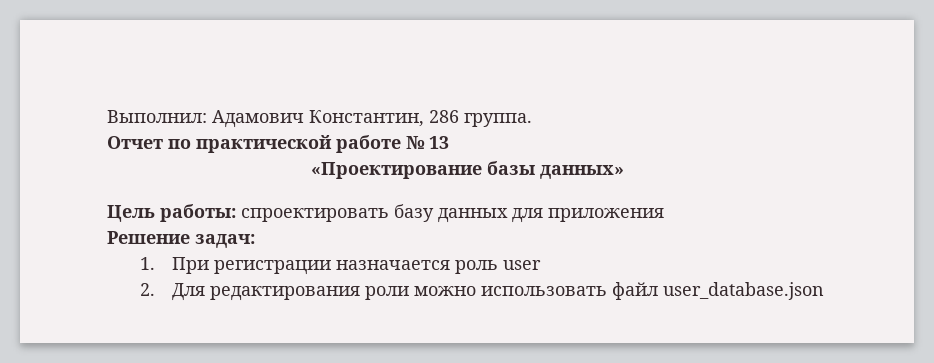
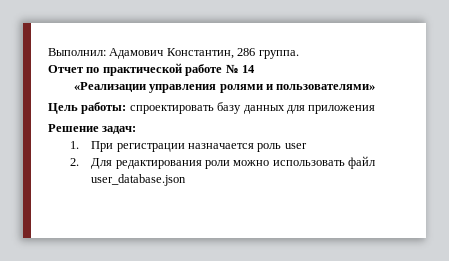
[429,136,449,149] [310,161,624,179] 13 // «Проектирование базы данных» -> [241,65,255,73] [73,82,376,93] 14 // «Реализации управления ролями и пользователями»

